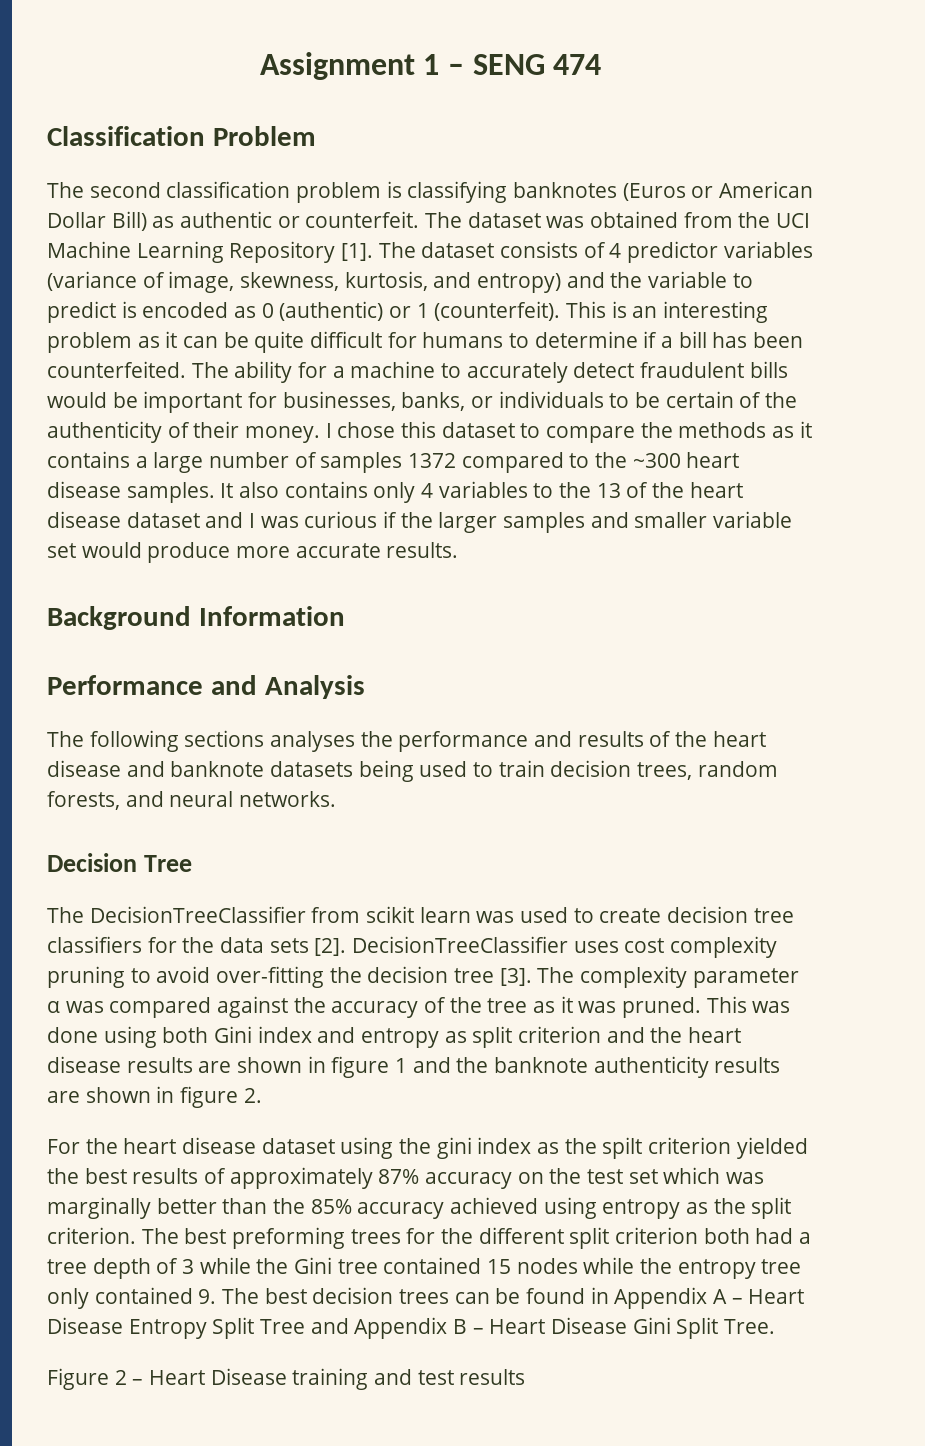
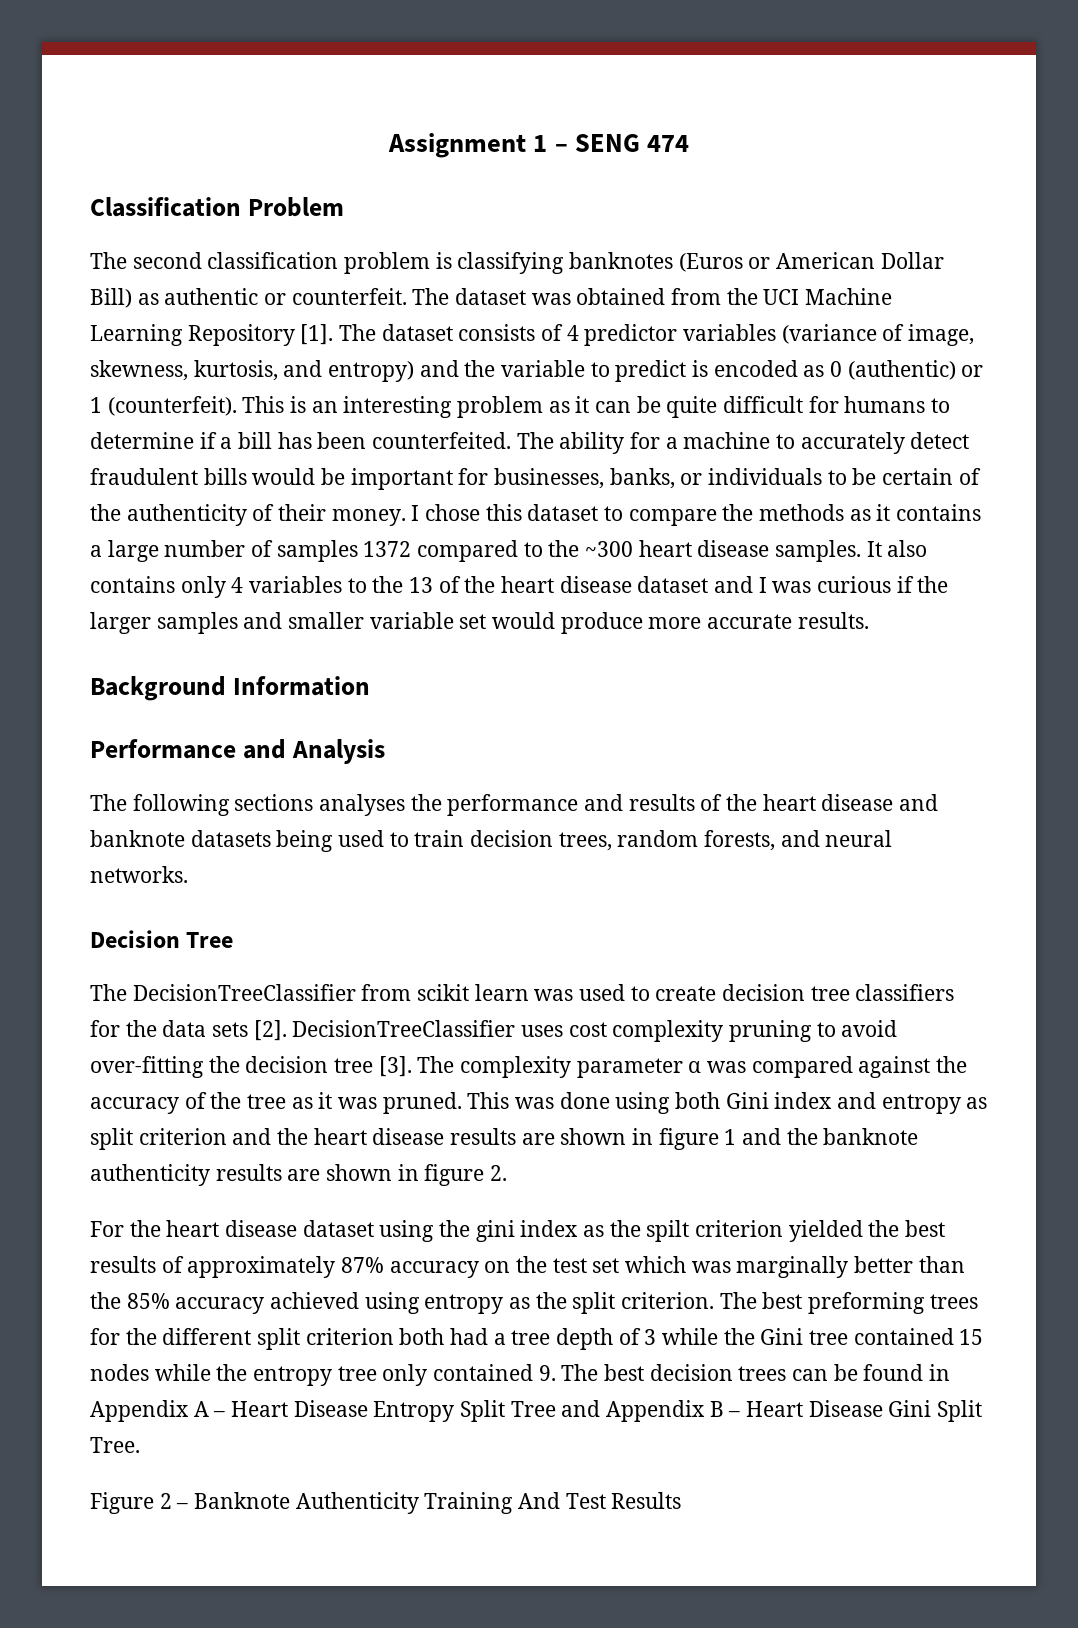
[149,1368,526,1390] Heart Disease training and test results -> [194,1492,682,1514] Banknote Authenticity Training And Test Results

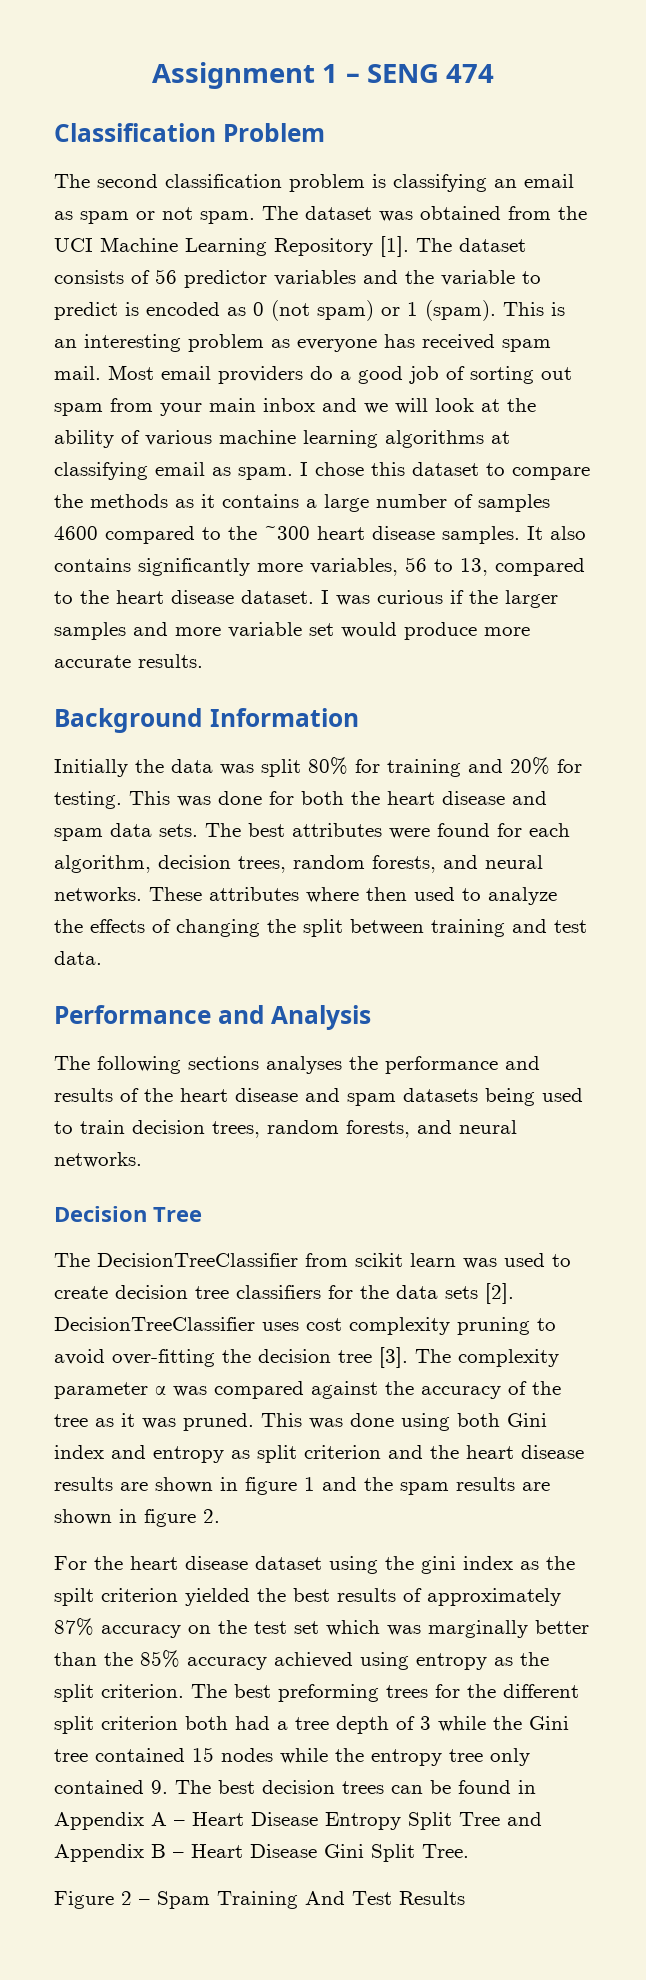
[569,252,944,272] [90,288,407,308] banknotes (Euros or American Dollar Bill) as authentic or counterfeit. -> [494,174,574,188] [54,207,255,224] an email as spam or not spam.
[566,325,579,341] 4 -> [155,269,177,284] 56
[781,324,975,346] [90,360,415,382] (variance of image, skewness, kurtosis, and entropy) -> (356, 278) none
[847,360,956,380] (authentic) -> [271,300,374,321] (not spam)
[107,396,237,416] (counterfeit). -> [425,300,496,321] (spam).
[575,396,951,418] [90,432,970,454] [90,468,981,490] [90,504,406,526] it can be quite difficult for humans to determine if a bill has been counterfeited. The ability for a machine to accurately detect fraudulent bills would be important for businesses, banks, or individuals to be certain of the authenticity of their money. -> [297,334,551,352] [54,365,572,384] [54,398,536,416] [54,430,510,448] [54,462,293,480] everyone has received spam mail. Most email providers do a good job of sorting out spam from your main inbox and we will look at the ability of various machine learning algorithms at classifying email as spam.
[363,541,412,557] 1372 -> [54,526,98,540] 4600
[180,576,754,598] only 4 variables to the 13 of the heart disease dataset and -> [138,557,585,576] [54,590,314,604] significantly more variables, 56 to 13, compared to the heart disease dataset.
[288,612,365,629] smaller -> [175,627,221,636] more
(370, 686) none -> [54,757,582,777] [54,791,547,809] [54,823,570,841] [54,855,543,873] [54,887,557,905] [54,919,587,937] [54,951,102,965] // Initially the data was split 80% for training and 20% for testing. This was done for both the heart disease and spam data sets. The best attributes were found for each algorithm, decision trees, random forests, and neural networks. These attributes where then used to analyze the effects of changing the split between training and test data.
[90,830,185,847] banknote -> [347,1093,396,1106] spam
[823,1128,919,1145] [90,1164,210,1186] banknote authenticity -> [400,1482,449,1495] spam
[194,1492,419,1514] Banknote Authenticity -> [157,1891,210,1909] Spam

